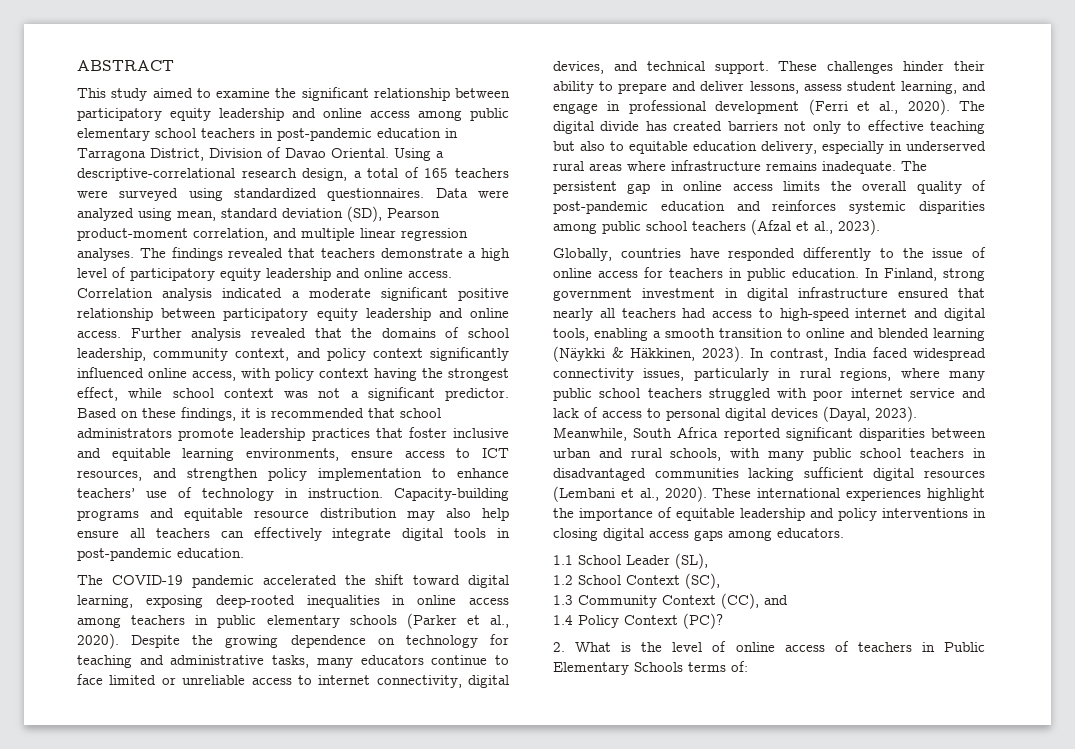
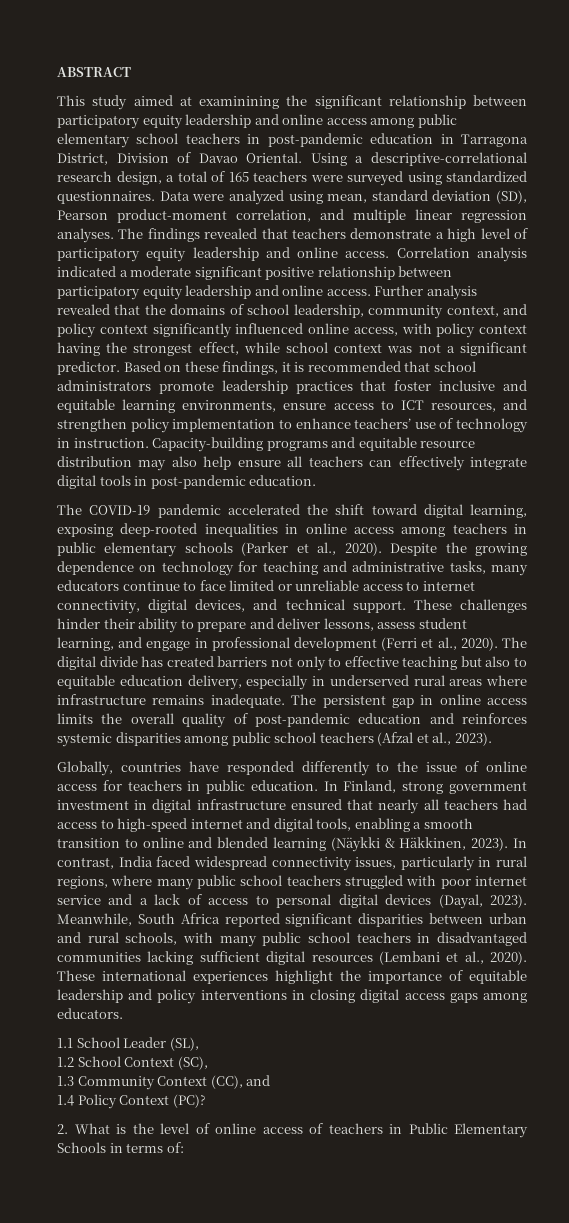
[196,88,270,98] to examine -> [179,96,279,109] at examinining
(986, 393) none -> [139,898,148,905] a
(683, 667) none -> [109,1143,123,1153] in

